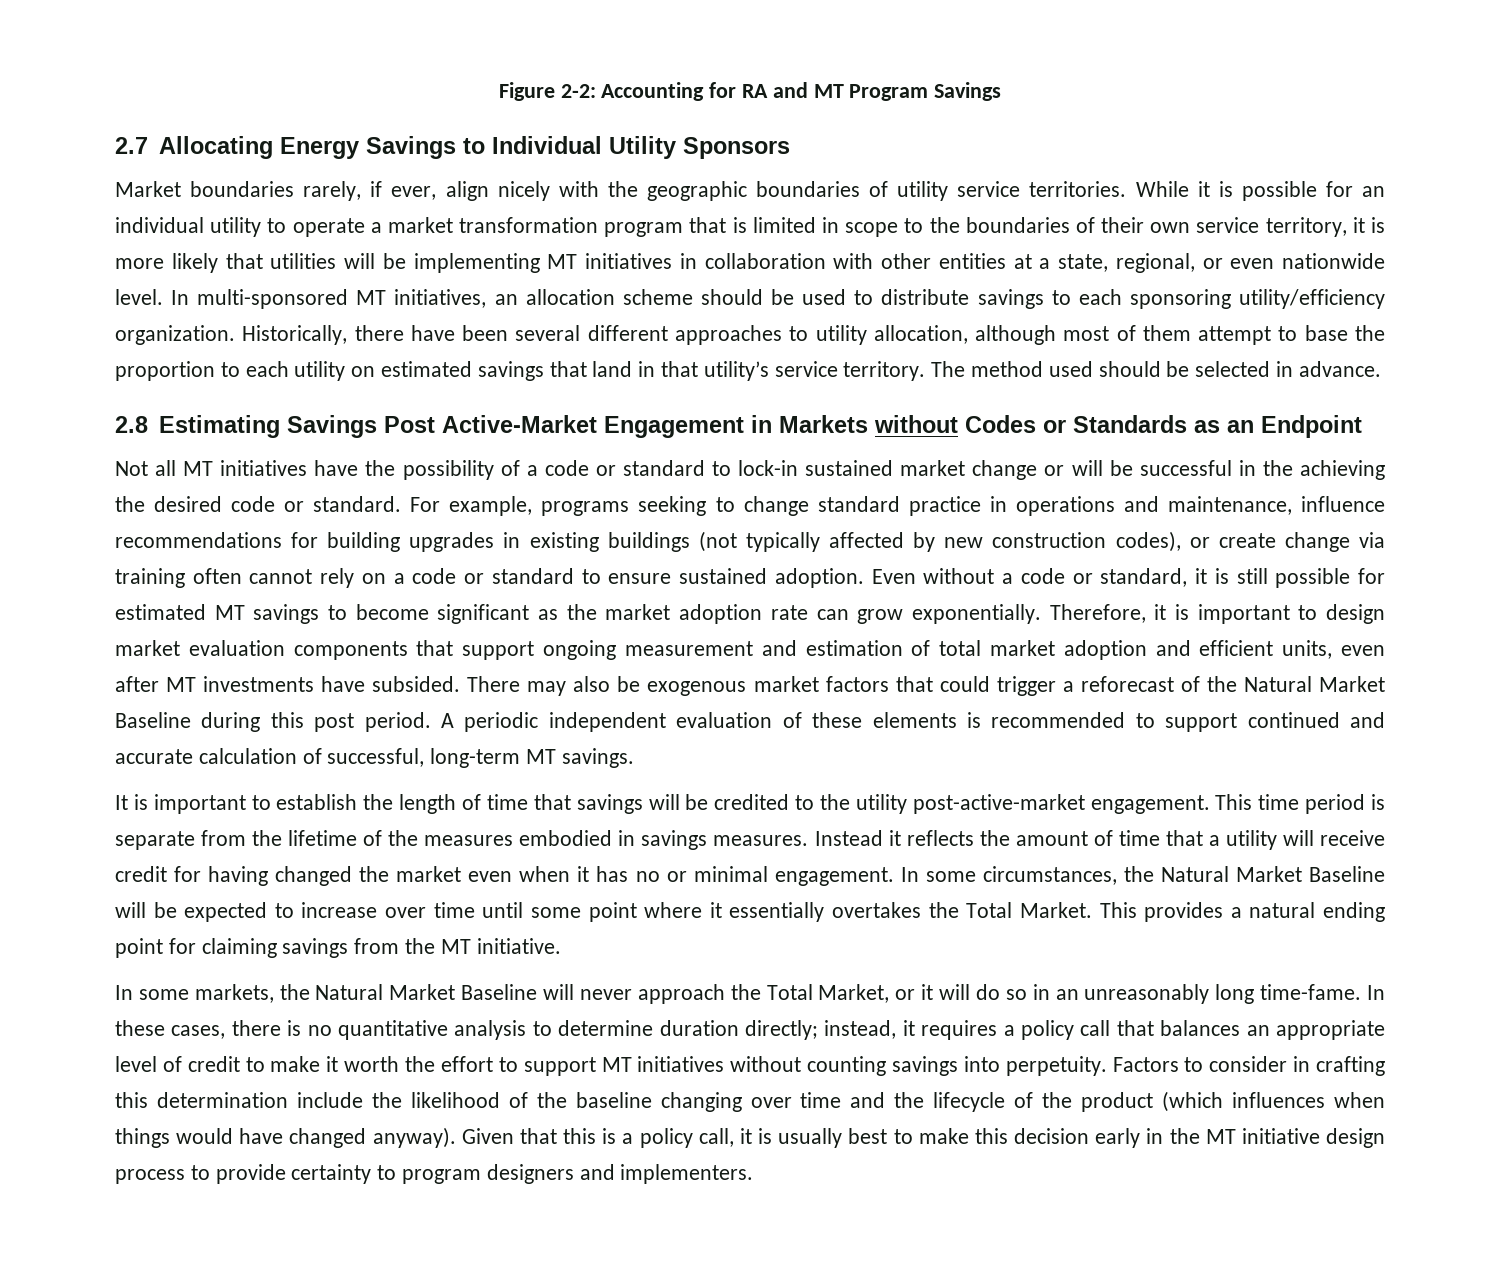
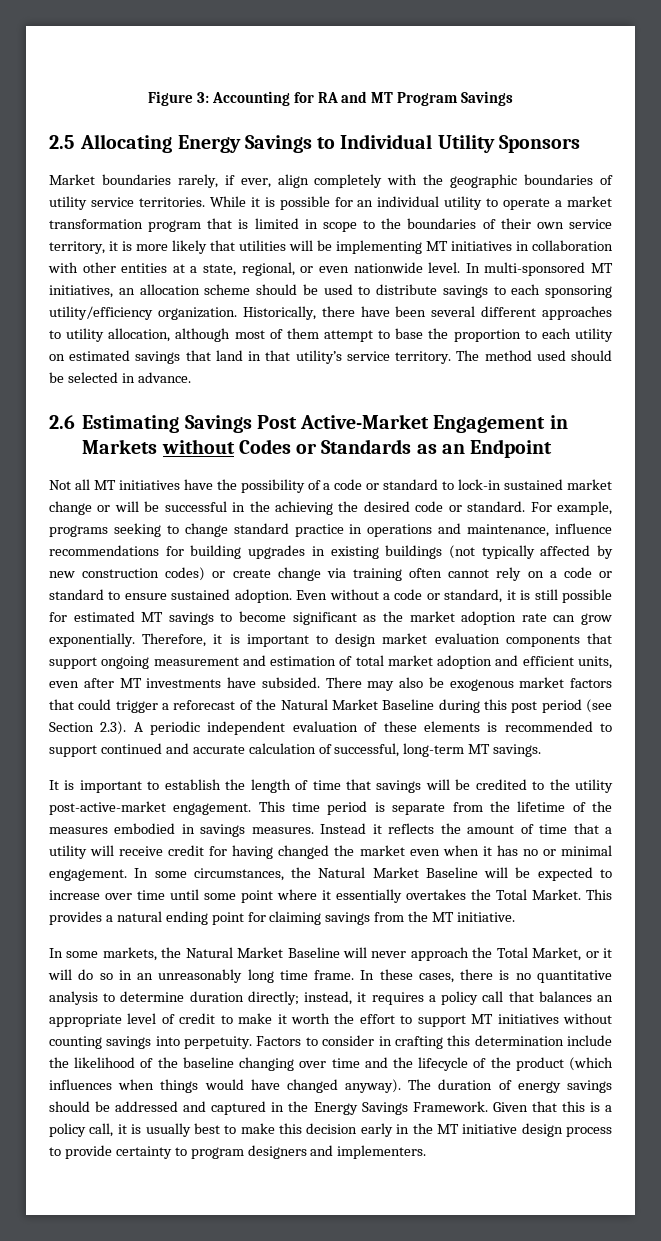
[560,84,596,98] 2-2: -> [196,92,209,103] 3:
[115,137,148,154] 2.7 -> [49,135,74,149] 2.5
[497,181,550,201] nicely -> [314,174,383,188] completely
[115,416,148,433] 2.8 -> [49,415,75,429] 2.6
[1115,531,1181,552] codes), -> [165,567,206,581] codes)
[364,712,431,732] period. -> [541,699,613,713] [49,721,127,735] period (see Section 2.3).
[1260,984,1362,1000] time-fame. -> [279,970,355,980] time frame.
(456, 1137) none -> [408,1079,612,1093] [49,1101,488,1115] The duration of energy savings should be addressed and captured in the Energy Savings Framework.

